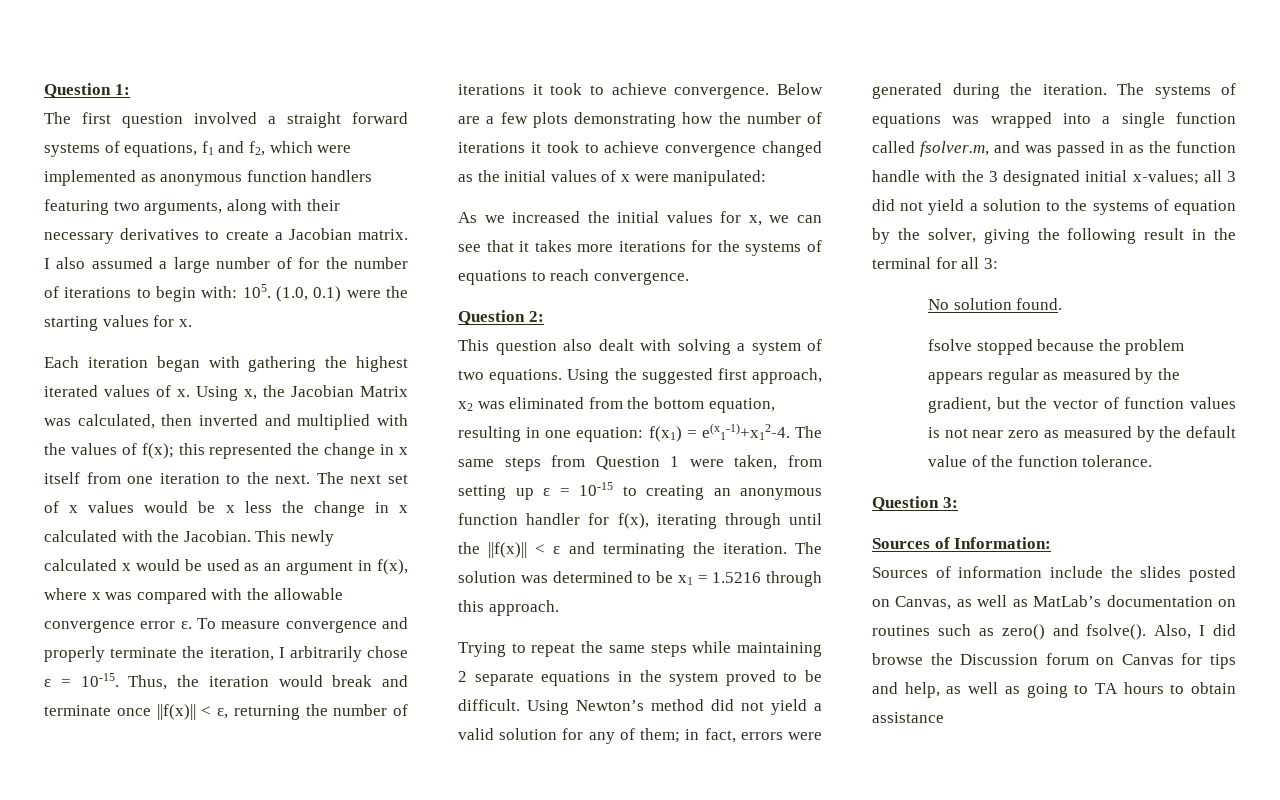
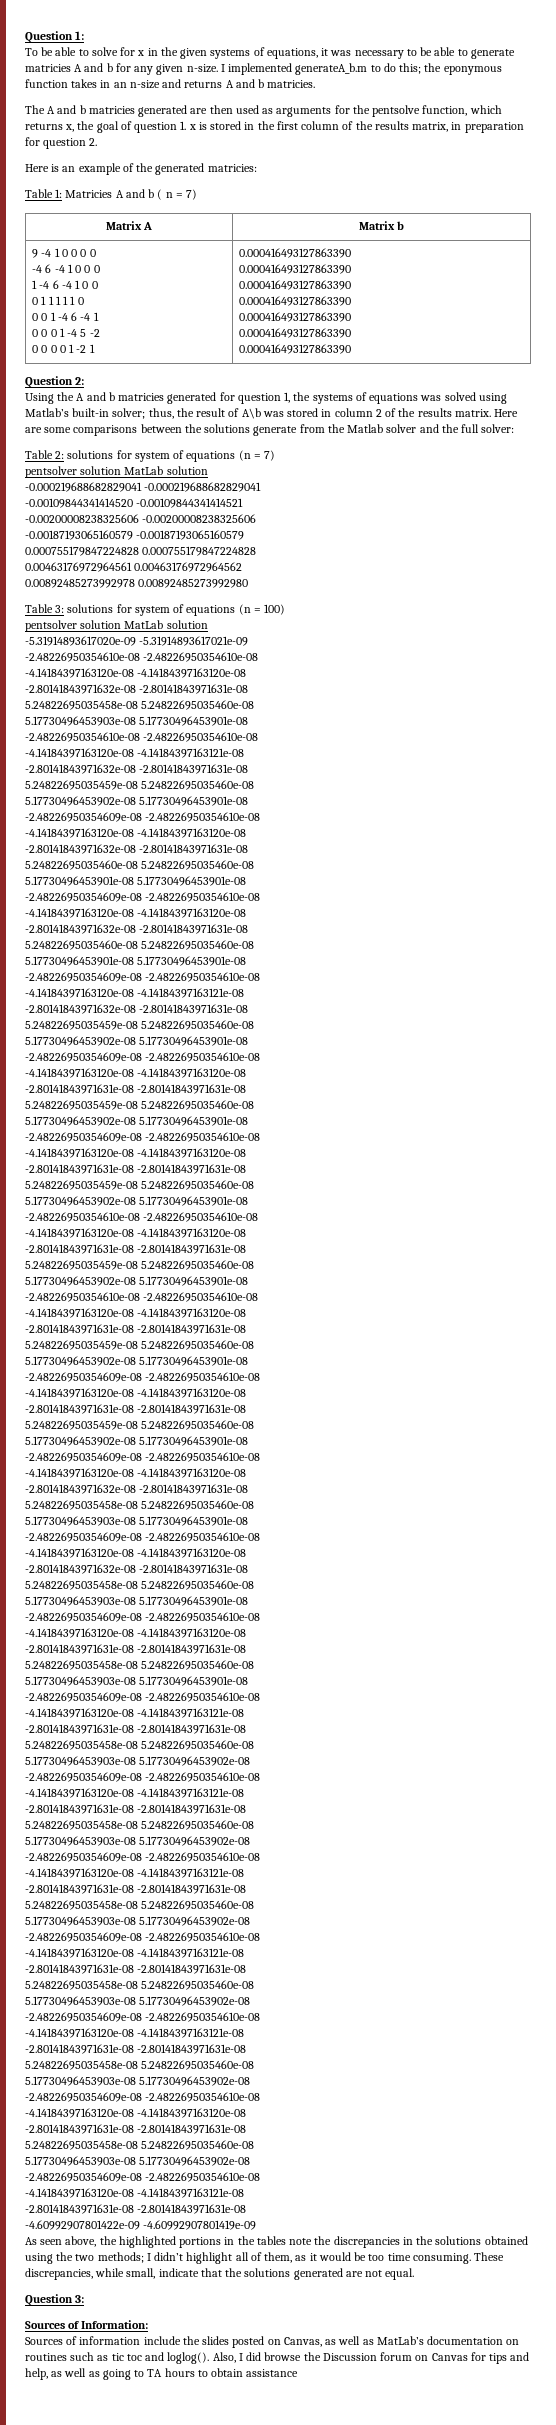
[44,112,408,128] [44,141,352,157] [44,170,373,186] [44,199,340,215] [44,228,408,244] [44,257,409,273] [44,284,408,302] [44,315,192,331] [44,356,408,372] [44,385,408,401] [44,414,408,430] [44,443,409,459] [44,472,408,484] [44,501,408,517] [44,530,334,546] [44,559,408,575] [44,588,343,604] [44,617,408,633] [44,646,408,662] [44,673,408,690] [44,704,408,720] [458,83,823,99] [458,112,822,128] [458,141,822,157] [458,170,767,186] [458,211,822,226] [458,240,822,256] [458,269,689,285] [458,310,544,325] [458,339,822,355] [458,368,822,384] [458,397,775,413] [458,423,822,442] [458,455,822,471] [458,482,822,500] [458,513,822,529] [458,542,822,558] [458,571,822,587] [458,600,559,616] [458,641,822,657] [458,670,822,686] [458,699,822,715] [458,728,822,744] [872,83,1236,99] [872,112,1236,128] [872,141,1236,157] [872,170,1236,186] [872,199,1236,215] [872,228,1236,244] [872,257,998,269] [927,298,1063,310] [927,339,1185,355] [927,368,1180,384] [927,397,1236,413] [927,426,1236,442] [927,455,1153,467] The first question involved a straight forward systems of equations, f1 and f2, which were implemented as anonymous function handlers featuring two arguments, along with their necessary derivatives to create a Jacobian matrix. I also assumed a large number of for the number of iterations to begin with: 105. (1.0, 0.1) were the starting values for x. // Each iteration began with gathering the highest iterated values of x. Using x, the Jacobian Matrix was calculated, then inverted and multiplied with the values of f(x); this represented the change in x itself from one iteration to the next. The next set of x values would be x less the change in x calculated with the Jacobian. This newly calculated x would be used as an argument in f(x), where x was compared with the allowable convergence error ε. To measure convergence and properly terminate the iteration, I arbitrarily chose ε = 10-15. Thus, the iteration would break and terminate once ||f(x)|| < ε, returning the number of iterations it took to achieve convergence. Below are a few plots demonstrating how the number of iterations it took to achieve convergence changed as the initial values of x were manipulated: // As we increased the initial values for x, we can see that it takes more iterations for the systems of equations to reach convergence. // Question 2: // This question also dealt with solving a system of two equations. Using the suggested first approach, x2 was eliminated from the bottom equation, resulting in one equation: f(x1) = e(x1-1)+x12-4. The same steps from Question 1 were taken, from setting up ε = 10-15 to creating an anonymous function handler for f(x), iterating through until the ||f(x)|| < ε and terminating the iteration. The solution was determined to be x1 = 1.5216 through this approach. // Trying to repeat the same steps while maintaining 2 separate equations in the system proved to be difficult. Using Newton’s method did not yield a valid solution for any of them; in fact, errors were generated during the iteration. The systems of equations was wrapped into a single function called fsolver.m, and was passed in as the function handle with the 3 designated initial x-values; all 3 did not yield a solution to the systems of equation by the solver, giving the following result in the terminal for all 3: // No solution found. // fsolve stopped because the problem appears regular as measured by the gradient, but the vector of function values is not near zero as measured by the default value of the function tolerance. -> [25,47,515,59] [25,63,502,75] [25,79,316,89] [25,105,502,117] [25,121,524,133] [25,137,98,149] [25,163,257,175] [25,189,198,200] [105,221,153,230] [358,221,405,230] [32,248,96,258] [32,264,100,273] [32,280,98,289] [32,296,84,305] [32,312,99,321] [32,328,100,337] [32,344,95,353] [239,248,352,258] [239,264,352,274] [239,280,352,290] [239,296,352,306] [239,312,352,322] [239,328,352,338] [239,344,352,354] [25,376,85,388] [25,392,507,404] [25,408,519,419] [25,424,515,436] [25,450,276,462] [25,466,208,478] [25,482,262,492] [25,498,244,508] [25,514,257,523] [25,530,245,540] [25,546,257,556] [25,562,243,572] [25,579,249,588] [25,604,286,616] [25,620,208,632] [25,636,249,646] [25,652,259,662] [25,668,247,678] [25,684,249,694] [25,700,255,710] [25,716,249,726] [25,732,259,742] [25,748,245,758] [25,764,249,774] [25,780,255,790] [25,796,249,806] [25,812,261,822] [25,828,247,838] [25,844,249,854] [25,860,255,870] [25,876,247,886] [25,892,261,902] [25,908,247,918] [25,924,249,934] [25,940,255,950] [25,956,247,966] [25,972,261,982] [25,988,245,998] [25,1004,249,1014] [25,1020,255,1030] [25,1036,249,1046] [25,1052,261,1062] [25,1068,247,1078] [25,1084,247,1094] [25,1100,255,1110] [25,1116,249,1126] [25,1132,261,1142] [25,1148,247,1158] [25,1164,247,1174] [25,1180,255,1190] [25,1196,249,1206] [25,1212,259,1222] [25,1228,247,1238] [25,1244,247,1254] [25,1260,255,1270] [25,1276,249,1286] [25,1292,259,1302] [25,1308,247,1318] [25,1324,247,1334] [25,1340,255,1350] [25,1356,249,1366] [25,1372,261,1382] [25,1388,247,1398] [25,1404,247,1414] [25,1420,255,1430] [25,1436,249,1446] [25,1452,261,1462] [25,1468,247,1478] [25,1484,249,1494] [25,1500,255,1510] [25,1516,249,1526] [25,1532,261,1542] [25,1548,247,1558] [25,1564,249,1574] [25,1580,255,1590] [25,1596,249,1606] [25,1612,261,1622] [25,1628,247,1638] [25,1644,247,1654] [25,1660,255,1670] [25,1676,249,1686] [25,1692,261,1702] [25,1708,245,1718] [25,1724,247,1734] [25,1740,255,1750] [25,1756,251,1766] [25,1772,261,1782] [25,1788,245,1798] [25,1804,247,1814] [25,1820,255,1830] [25,1836,251,1846] [25,1852,261,1862] [25,1868,245,1878] [25,1884,247,1894] [25,1900,255,1910] [25,1916,251,1926] [25,1932,261,1942] [25,1948,245,1958] [25,1964,247,1974] [25,1980,255,1990] [25,1996,251,2006] [25,2012,261,2022] [25,2028,245,2038] [25,2044,247,2054] [25,2060,255,2070] [25,2076,251,2086] [25,2092,261,2102] [25,2108,247,2118] [25,2124,247,2134] [25,2140,255,2150] [25,2156,251,2166] [25,2172,261,2182] [25,2188,245,2198] [25,2204,247,2214] [25,2220,257,2230] [25,2236,528,2248] [25,2252,505,2264] [25,2268,415,2280] To be able to solve for x in the given systems of equations, it was necessary to be able to generate matricies A and b for any given n-size. I implemented generateA_b.m to do this; the eponymous function takes in an n-size and returns A and b matricies. // The A and b matricies generated are then used as arguments for the pentsolve function, which returns x, the goal of question 1. x is stored in the first column of the results matrix, in preparation for question 2. // Here is an example of the generated matricies: // Table 1: Matricies A and b ( n = 7) // Matrix A | Matrix b // 9 -4 1 0 0 0 0 // -4 6 -4 1 0 0 0 // 1 -4 6 -4 1 0 0 // 0 1 1 1 1 1 0 // 0 0 1 -4 6 -4 1 // 0 0 0 1 -4 5 -2 // 0 0 0 0 1 -2 1 | 0.000416493127863390 // 0.000416493127863390 // 0.000416493127863390 // 0.000416493127863390 // 0.000416493127863390 // 0.000416493127863390 // 0.000416493127863390 // Question 2: // Using the A and b matricies generated for question 1, the systems of equations was solved using Matlab’s built-in solver; thus, the result of A\b was stored in column 2 of the results matrix. Here are some comparisons between the solutions generate from the Matlab solver and the full solver: // Table 2: solutions for system of equations (n = 7) // pentsolver solution MatLab solution // -0.000219688682829041 -0.000219688682829041 // -0.00109844341414520 -0.00109844341414521 // -0.00200008238325606 -0.00200008238325606 // -0.00187193065160579 -0.00187193065160579 // 0.000755179847224828 0.000755179847224828 // 0.00463176972964561 0.00463176972964562 // 0.00892485273992978 0.00892485273992980 // Table 3: solutions for system of equations (n = 100) // pentsolver solution MatLab solution // -5.31914893617020e-09 -5.31914893617021e-09 // -2.48226950354610e-08 -2.48226950354610e-08 // -4.14184397163120e-08 -4.14184397163120e-08 // -2.80141843971632e-08 -2.80141843971631e-08 // 5.24822695035458e-08 5.24822695035460e-08 // 5.17730496453903e-08 5.17730496453901e-08 // -2.48226950354610e-08 -2.48226950354610e-08 // -4.14184397163120e-08 -4.14184397163121e-08 // -2.80141843971632e-08 -2.80141843971631e-08 // 5.24822695035459e-08 5.24822695035460e-08 // 5.17730496453902e-08 5.17730496453901e-08 // -2.48226950354609e-08 -2.48226950354610e-08 // -4.14184397163120e-08 -4.14184397163120e-08 // -2.80141843971632e-08 -2.80141843971631e-08 // 5.24822695035460e-08 5.24822695035460e-08 // 5.17730496453901e-08 5.17730496453901e-08 // -2.48226950354609e-08 -2.48226950354610e-08 // -4.14184397163120e-08 -4.14184397163120e-08 // -2.80141843971632e-08 -2.80141843971631e-08 // 5.24822695035460e-08 5.24822695035460e-08 // 5.17730496453901e-08 5.17730496453901e-08 // -2.48226950354609e-08 -2.48226950354610e-08 // -4.14184397163120e-08 -4.14184397163121e-08 // -2.80141843971632e-08 -2.80141843971631e-08 // 5.24822695035459e-08 5.24822695035460e-08 // 5.17730496453902e-08 5.17730496453901e-08 // -2.48226950354609e-08 -2.48226950354610e-08 // -4.14184397163120e-08 -4.14184397163120e-08 // -2.80141843971631e-08 -2.80141843971631e-08 // 5.24822695035459e-08 5.24822695035460e-08 // 5.17730496453902e-08 5.17730496453901e-08 // -2.48226950354609e-08 -2.48226950354610e-08 // -4.14184397163120e-08 -4.14184397163120e-08 // -2.80141843971631e-08 -2.80141843971631e-08 // 5.24822695035459e-08 5.24822695035460e-08 // 5.17730496453902e-08 5.17730496453901e-08 // -2.48226950354610e-08 -2.48226950354610e-08 // -4.14184397163120e-08 -4.14184397163120e-08 // -2.80141843971631e-08 -2.80141843971631e-08 // 5.24822695035459e-08 5.24822695035460e-08 // 5.17730496453902e-08 5.17730496453901e-08 // -2.48226950354610e-08 -2.48226950354610e-08 // -4.14184397163120e-08 -4.14184397163120e-08 // -2.80141843971631e-08 -2.80141843971631e-08 // 5.24822695035459e-08 5.24822695035460e-08 // 5.17730496453902e-08 5.17730496453901e-08 // -2.48226950354609e-08 -2.48226950354610e-08 // -4.14184397163120e-08 -4.14184397163120e-08 // -2.80141843971631e-08 -2.80141843971631e-08 // 5.24822695035459e-08 5.24822695035460e-08 // 5.17730496453902e-08 5.17730496453901e-08 // -2.48226950354609e-08 -2.48226950354610e-08 // -4.14184397163120e-08 -4.14184397163120e-08 // -2.80141843971632e-08 -2.80141843971631e-08 // 5.24822695035458e-08 5.24822695035460e-08 // 5.17730496453903e-08 5.17730496453901e-08 // -2.48226950354609e-08 -2.48226950354610e-08 // -4.14184397163120e-08 -4.14184397163120e-08 // -2.80141843971632e-08 -2.80141843971631e-08 // 5.24822695035458e-08 5.24822695035460e-08 // 5.17730496453903e-08 5.17730496453901e-08 // -2.48226950354609e-08 -2.48226950354610e-08 // -4.14184397163120e-08 -4.14184397163120e-08 // -2.80141843971631e-08 -2.80141843971631e-08 // 5.24822695035458e-08 5.24822695035460e-08 // 5.17730496453903e-08 5.17730496453901e-08 // -2.48226950354609e-08 -2.48226950354610e-08 // -4.14184397163120e-08 -4.14184397163121e-08 // -2.80141843971631e-08 -2.80141843971631e-08 // 5.24822695035458e-08 5.24822695035460e-08 // 5.17730496453903e-08 5.17730496453902e-08 // -2.48226950354609e-08 -2.48226950354610e-08 // -4.14184397163120e-08 -4.14184397163121e-08 // -2.80141843971631e-08 -2.80141843971631e-08 // 5.24822695035458e-08 5.24822695035460e-08 // 5.17730496453903e-08 5.17730496453902e-08 // -2.48226950354609e-08 -2.48226950354610e-08 // -4.14184397163120e-08 -4.14184397163121e-08 // -2.80141843971631e-08 -2.80141843971631e-08 // 5.24822695035458e-08 5.24822695035460e-08 // 5.17730496453903e-08 5.17730496453902e-08 // -2.48226950354609e-08 -2.48226950354610e-08 // -4.14184397163120e-08 -4.14184397163121e-08 // -2.80141843971631e-08 -2.80141843971631e-08 // 5.24822695035458e-08 5.24822695035460e-08 // 5.17730496453903e-08 5.17730496453902e-08 // -2.48226950354609e-08 -2.48226950354610e-08 // -4.14184397163120e-08 -4.14184397163121e-08 // -2.80141843971631e-08 -2.80141843971631e-08 // 5.24822695035458e-08 5.24822695035460e-08 // 5.17730496453903e-08 5.17730496453902e-08 // -2.48226950354609e-08 -2.48226950354610e-08 // -4.14184397163120e-08 -4.14184397163120e-08 // -2.80141843971631e-08 -2.80141843971631e-08 // 5.24822695035458e-08 5.24822695035460e-08 // 5.17730496453903e-08 5.17730496453902e-08 // -2.48226950354609e-08 -2.48226950354610e-08 // -4.14184397163120e-08 -4.14184397163121e-08 // -2.80141843971631e-08 -2.80141843971631e-08 // -4.60992907801422e-09 -4.60992907801419e-09 // As seen above, the highlighted portions in the tables note the discrepancies in the solutions obtained using the two methods; I didn’t highlight all of them, as it would be too time consuming. These discrepancies, while small, indicate that the solutions generated are not equal.
[1001,624,1147,640] zero() and fsolve(). -> [111,2352,210,2364] tic toc and loglog().

